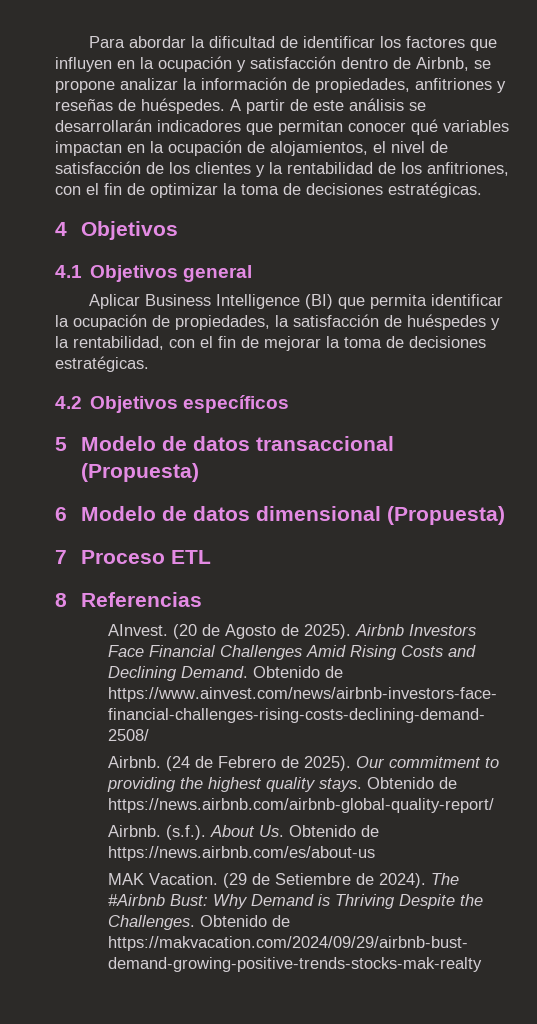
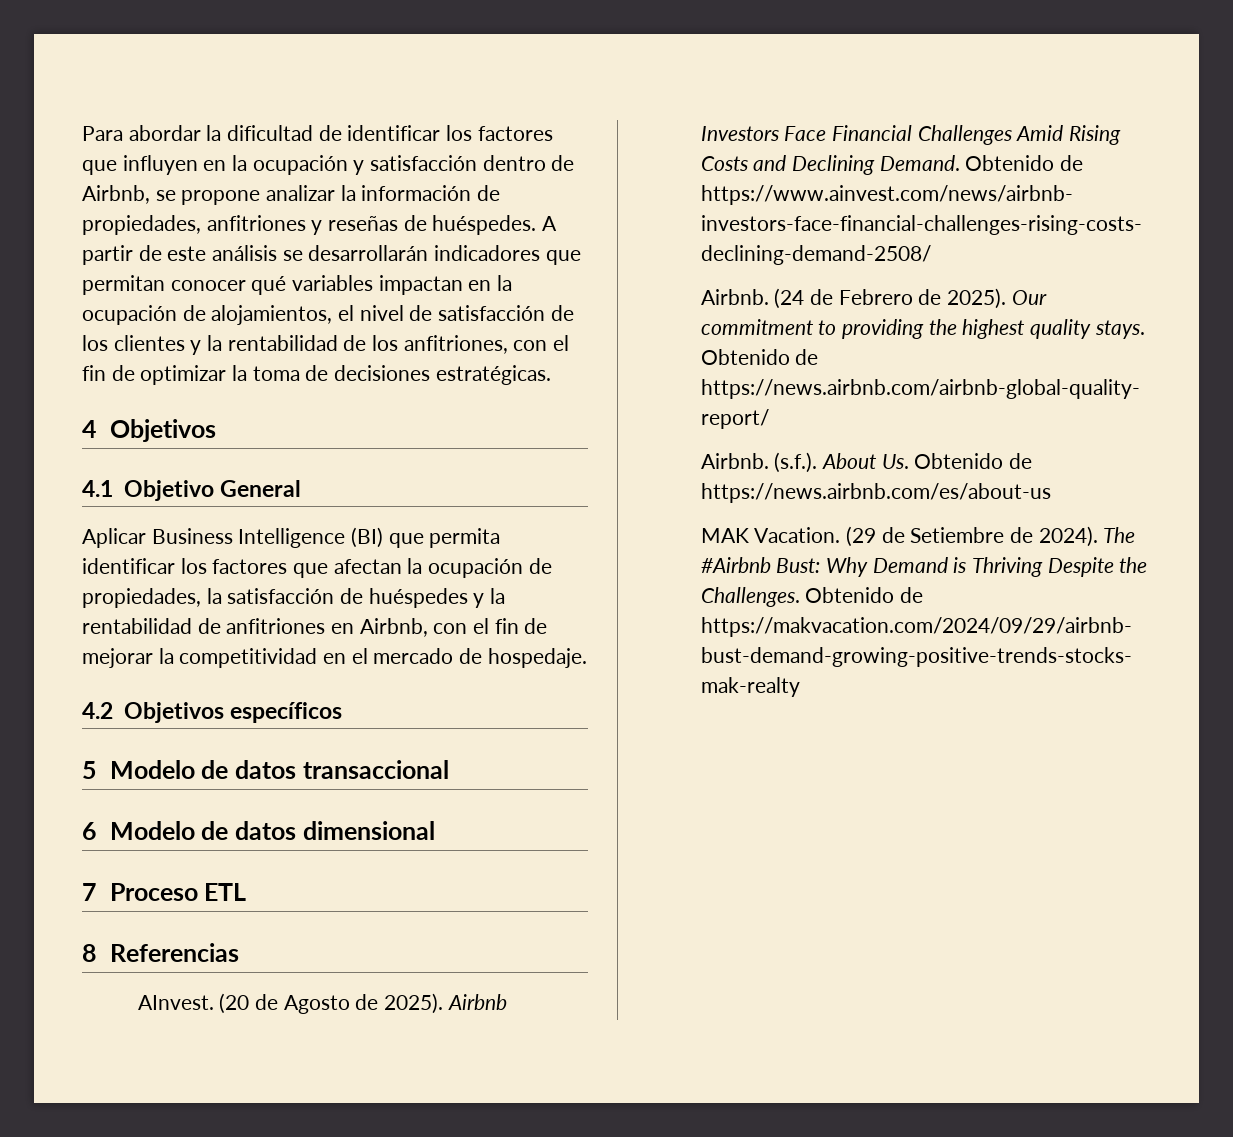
[90,265,253,282] Objetivos general -> [123,480,301,501] Objetivo General
(504, 300) none -> [180,558,402,578] los factores que afectan
[73,336,164,350] rentabilidad, -> [82,618,428,637] rentabilidad de anfitriones en Airbnb,
[344,336,486,348] [55,356,149,372] toma de decisiones estratégicas. -> [179,648,587,668] competitividad en el mercado de hospedaje.
[81,463,200,482] (Propuesta) -> (449, 769) none
[387,506,506,525] (Propuesta) -> (435, 830) none

